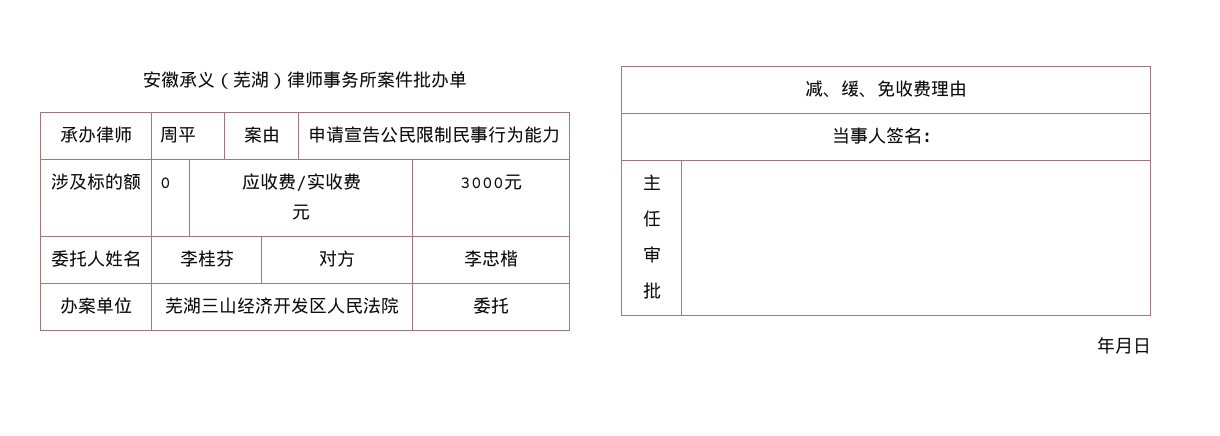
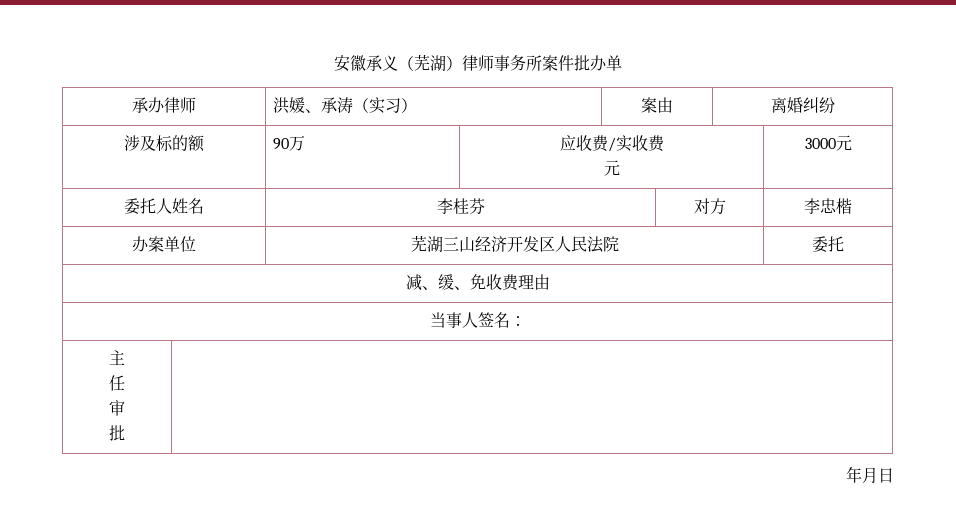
[159,126,196,143] [243,126,280,143] [308,126,560,143] 周平 | 案由 | 申请宣告公民限制民事行为能力 -> [273,97,418,114] [641,97,673,113] [770,97,835,114] 洪媛、承涛（实习） | 案由 | 离婚纠纷
[159,177,171,189] 0 -> [273,136,306,151] 90万

